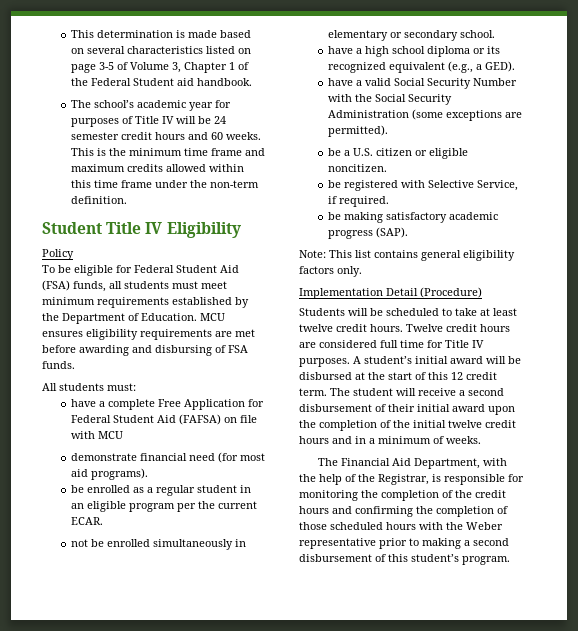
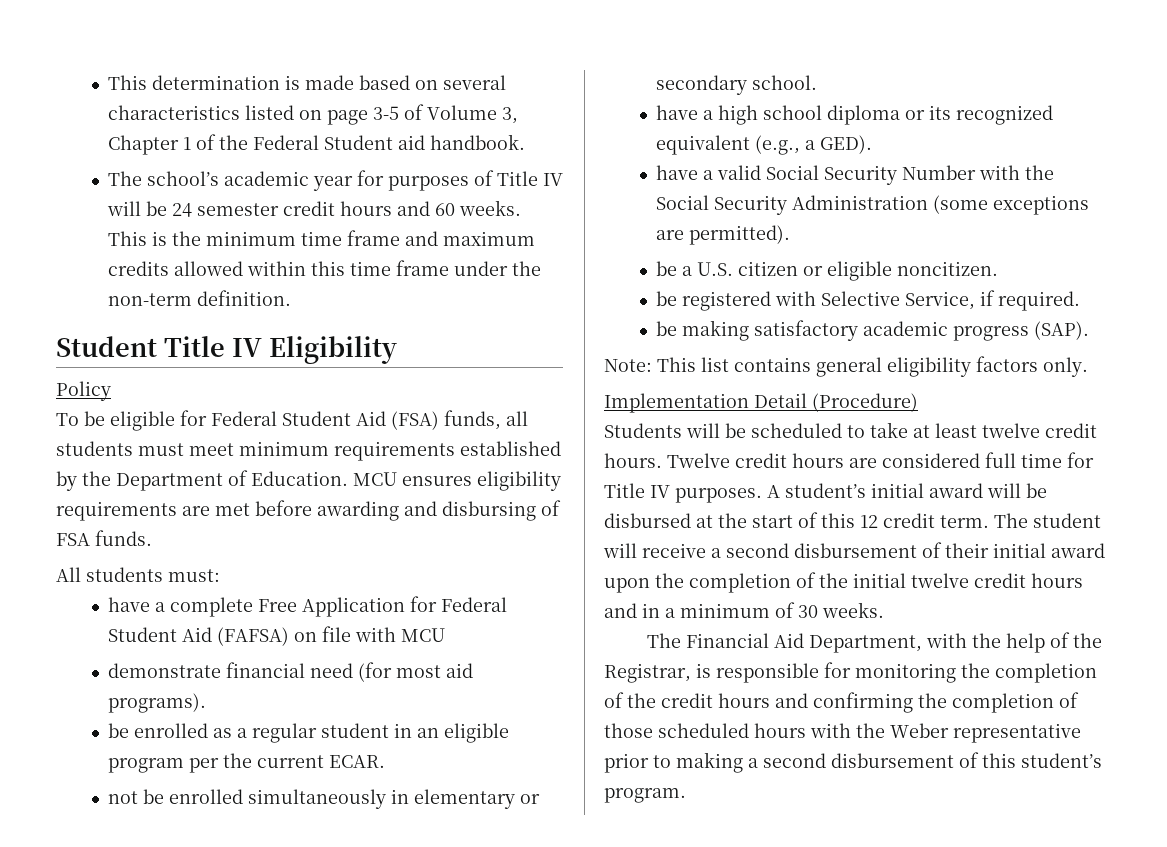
(444, 440) none -> [798,605,818,618] 30

